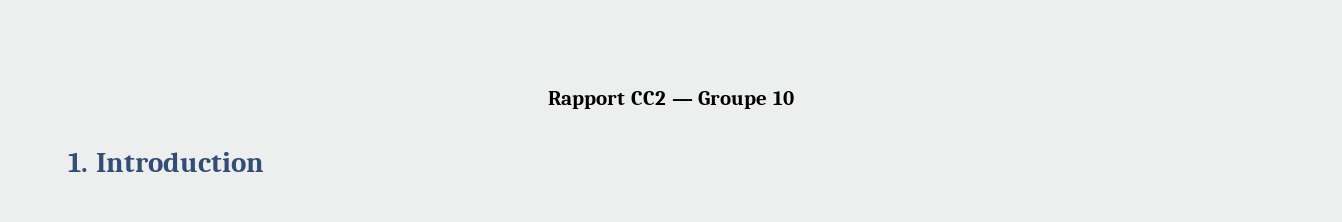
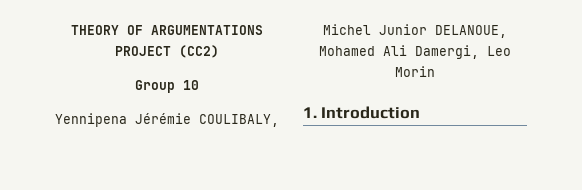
[548,91,794,109] Rapport CC2 — Groupe 10 -> [71,25,263,35] [115,45,219,58] [135,80,199,93] [55,113,279,127] [323,24,507,38] [319,45,511,59] [395,66,435,77] THEORY OF ARGUMENTATIONS PROJECT (CC2) // Group 10 // Yennipena Jérémie COULIBALY, Michel Junior DELANOUE, Mohamed Ali Damergi, Leo Morin

